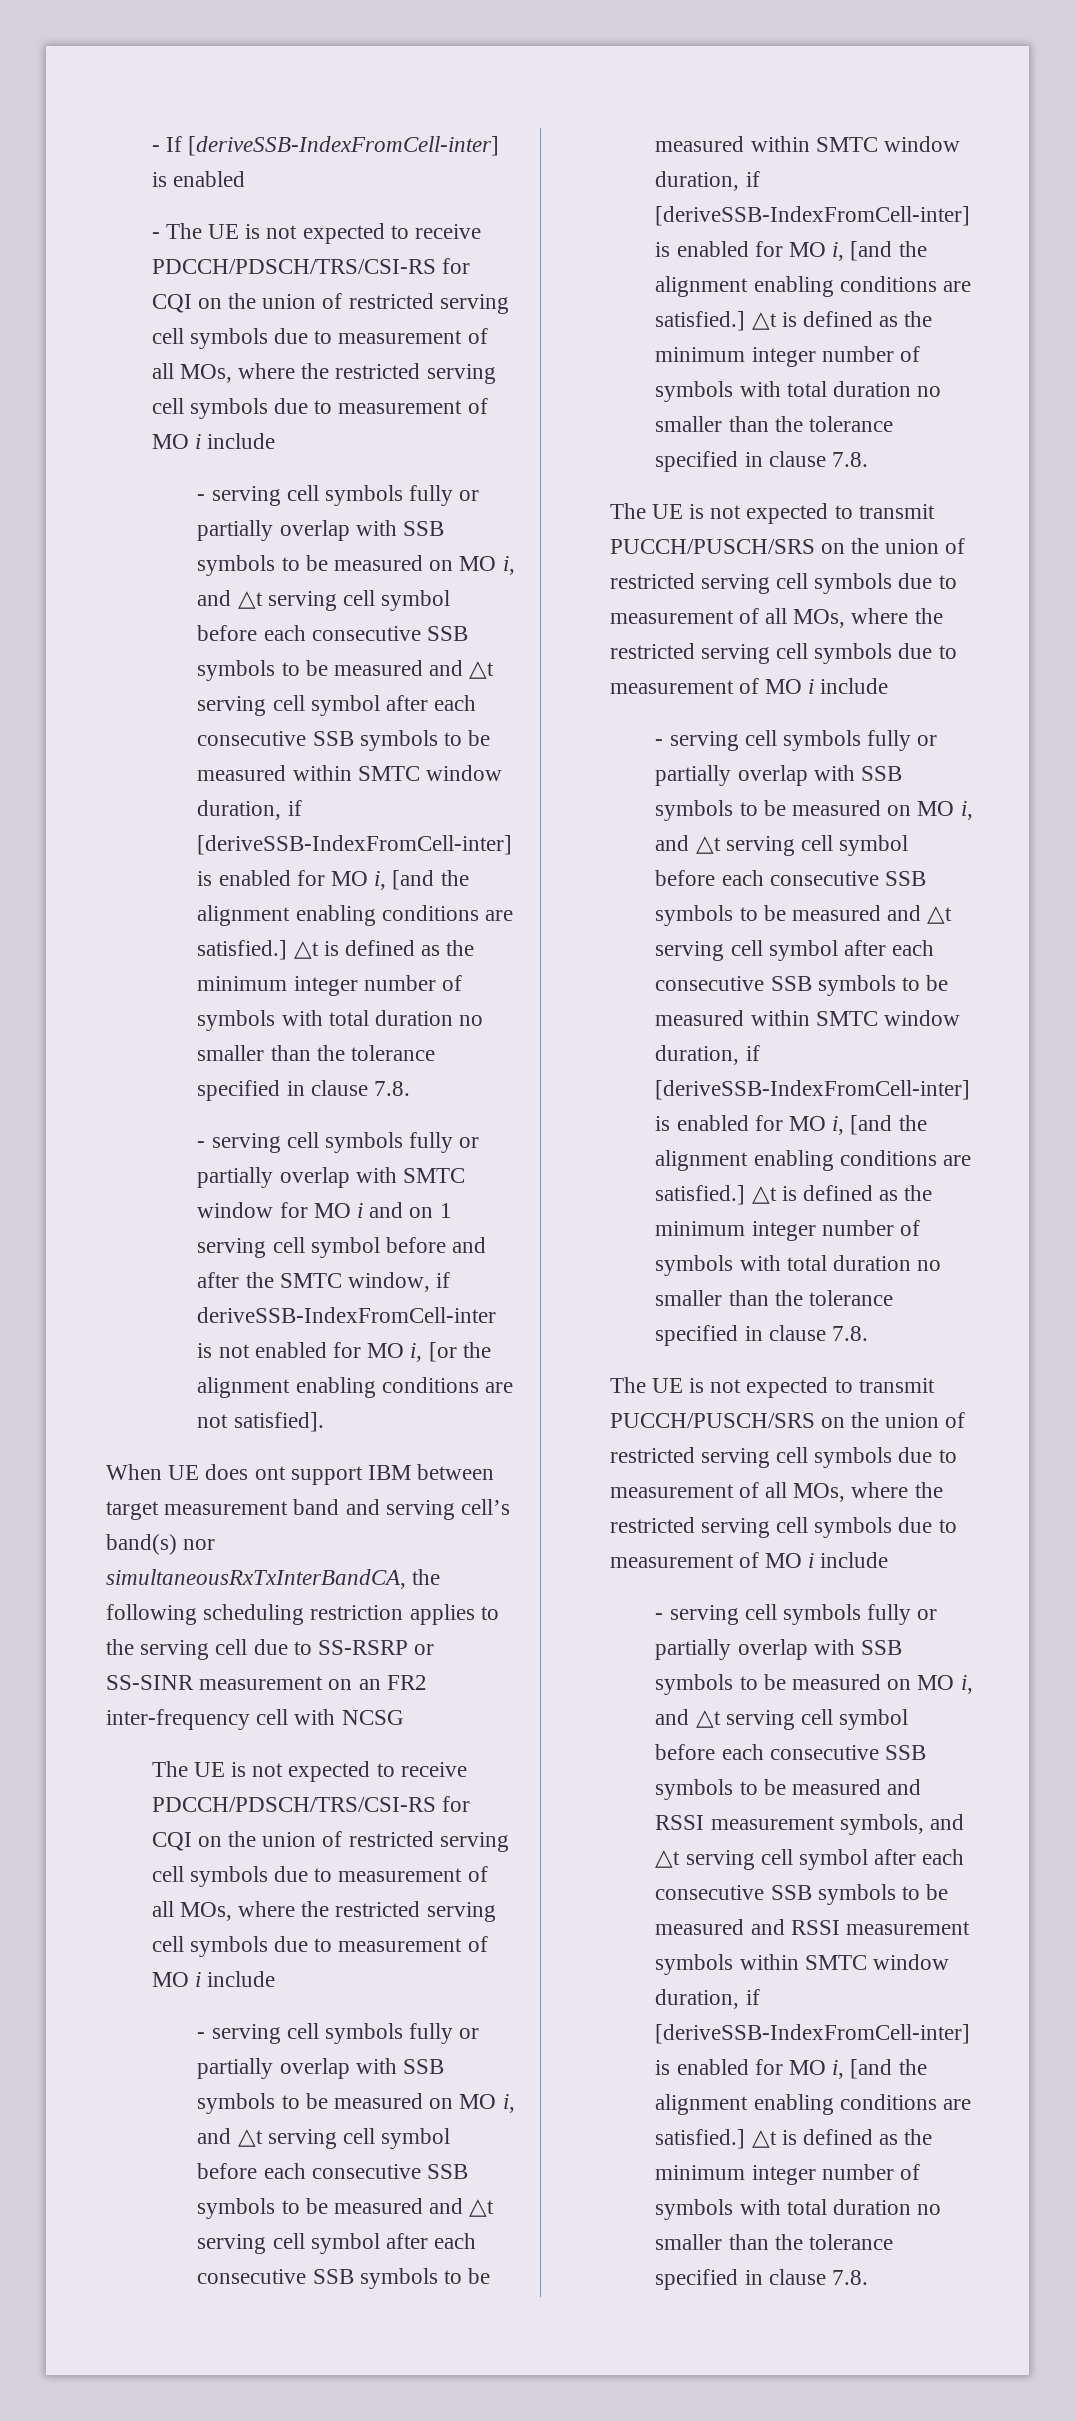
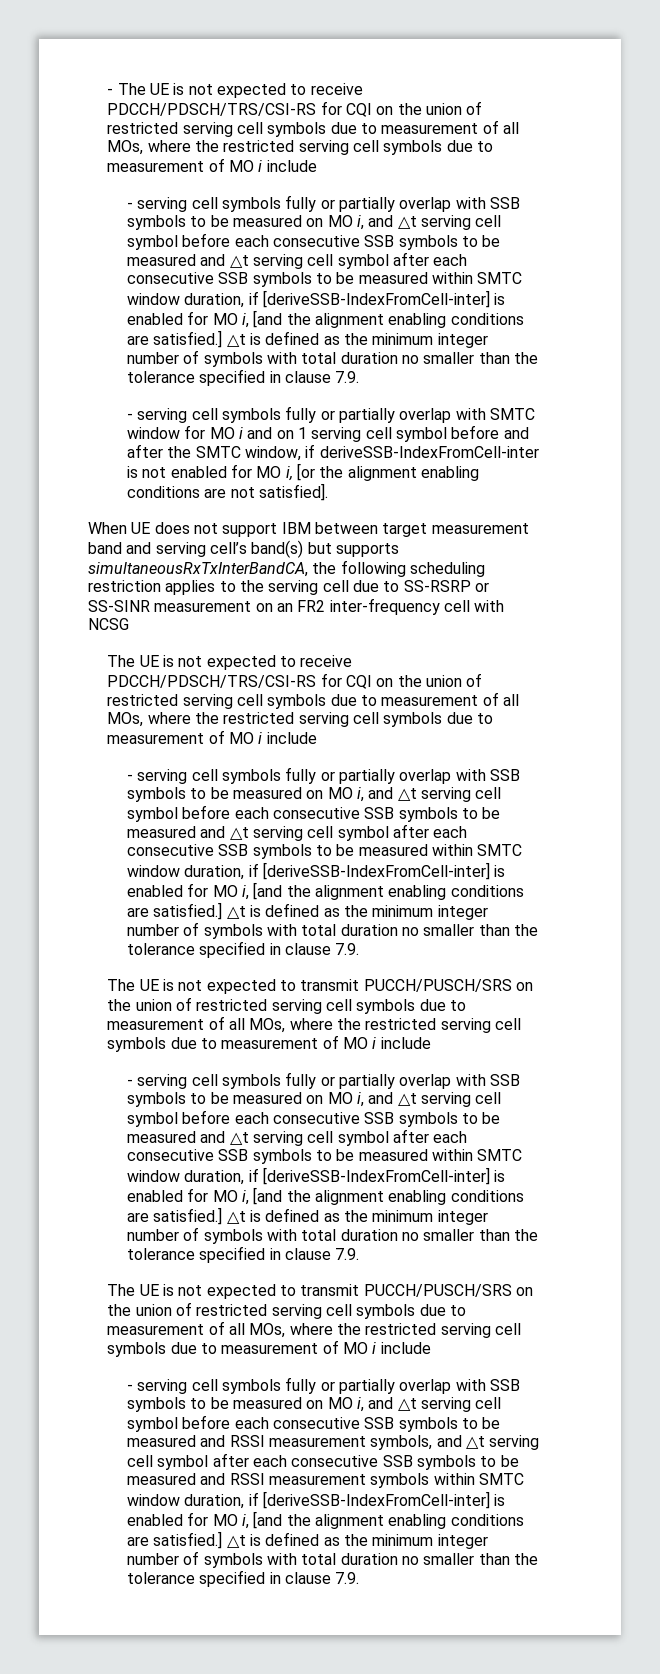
[151,136,500,156] [151,171,245,187] [151,232,160,239] - If [deriveSSB-IndexFromCell-inter] is enabled // - -> [107,88,114,95] -
[373,1081,410,1096] 7.8. -> [335,371,360,383] 7.9.
[254,1466,286,1480] ont -> [193,523,218,534] not
[183,1539,216,1550] nor -> [307,542,399,557] but supports
[831,452,868,467] 7.8. -> [335,943,360,955] 7.9.
[831,1326,868,1341] 7.8. -> [335,1248,360,1260] 7.9.
[831,2270,868,2285] 7.8. -> [335,1572,360,1584] 7.9.

